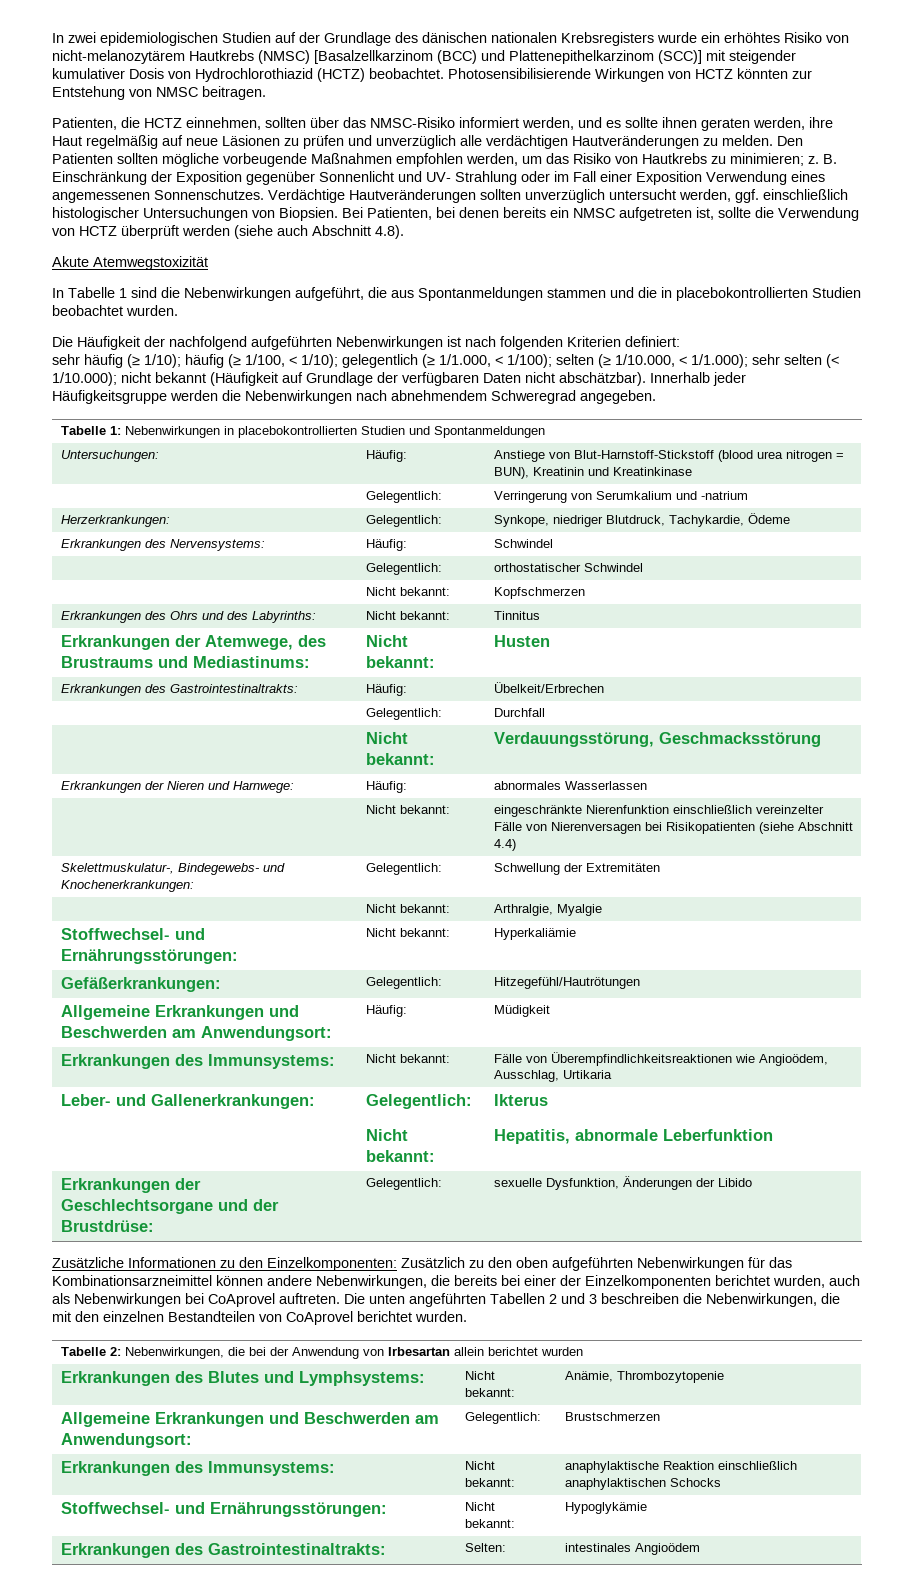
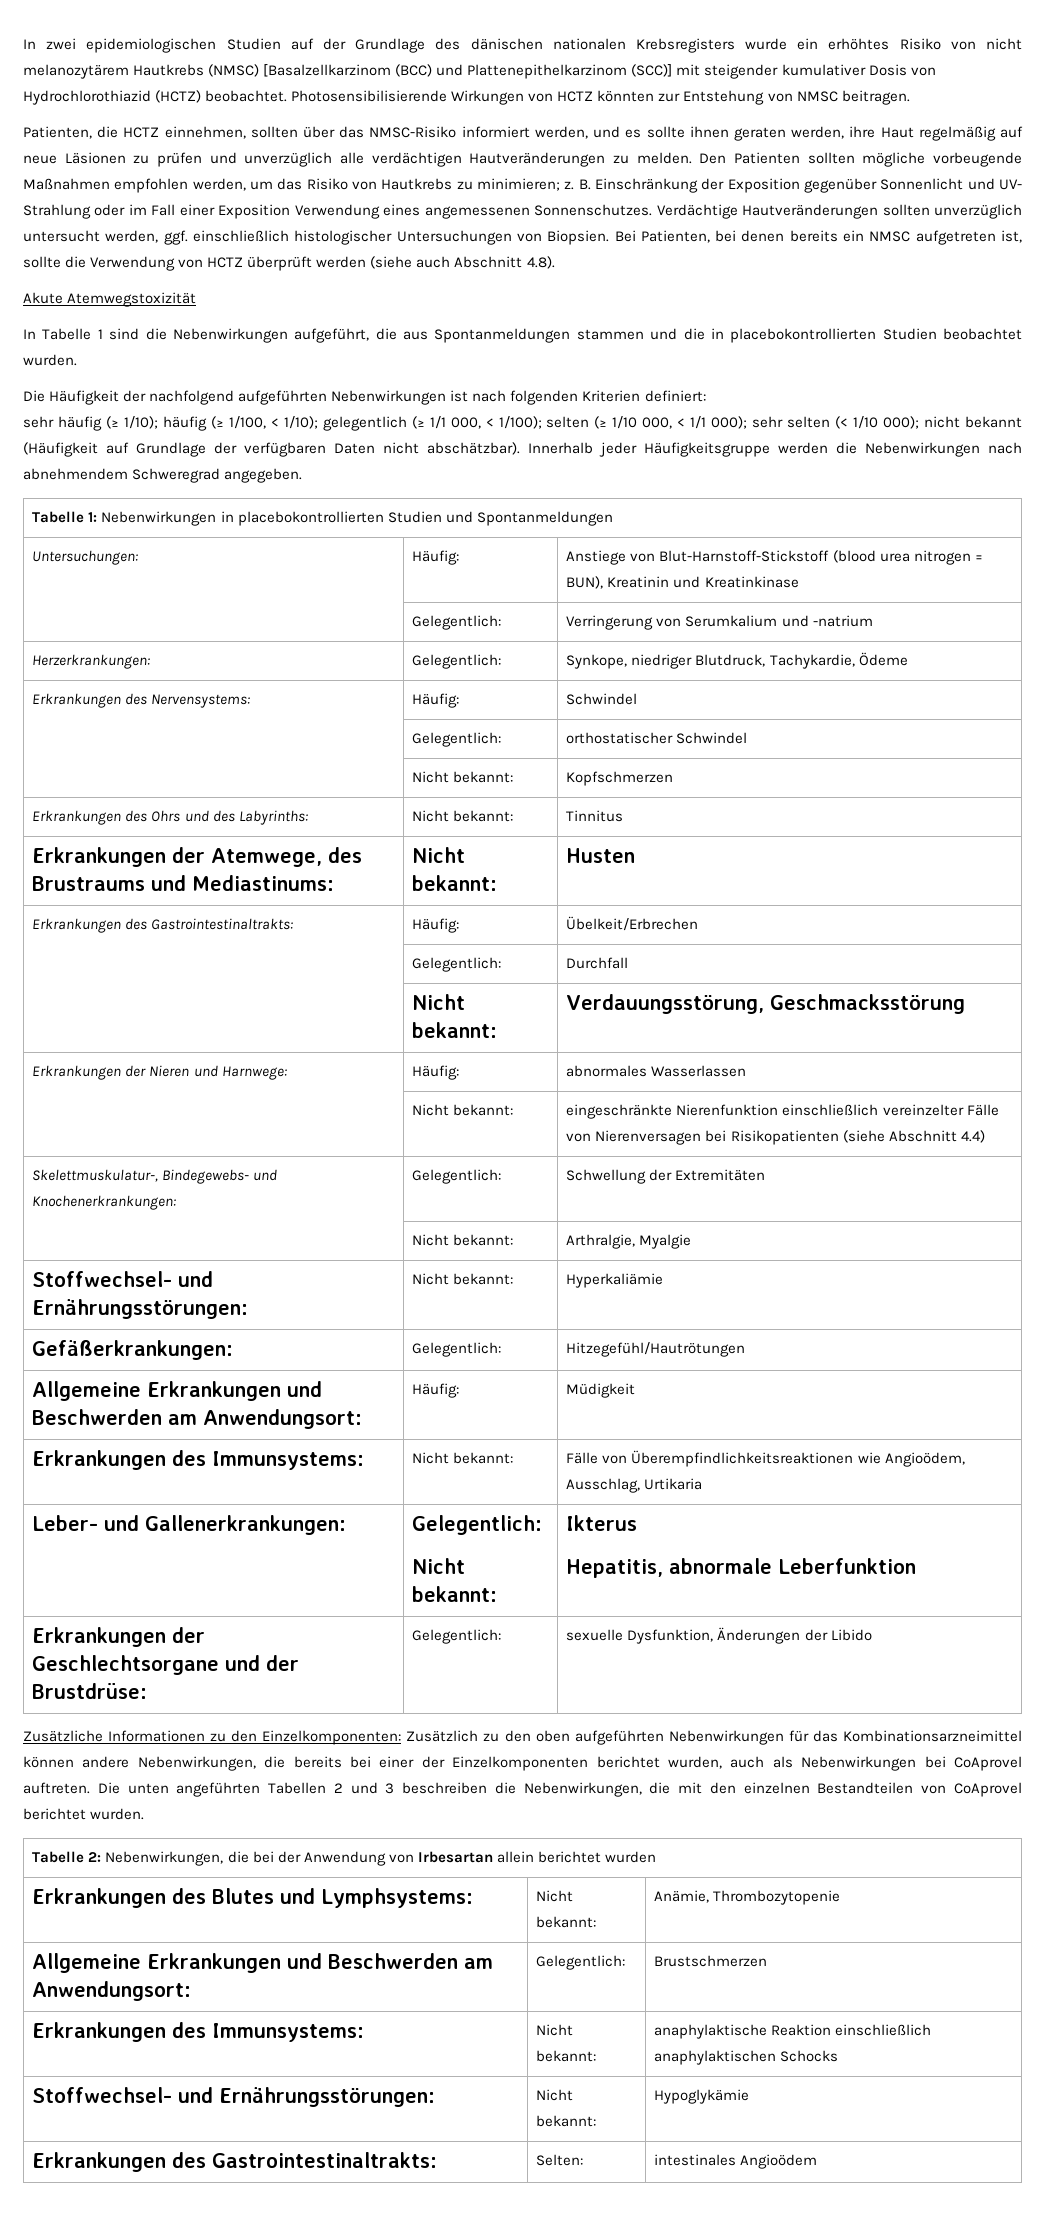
[52,50,185,64] nicht-melanozytärem -> [986,38,1022,50] [23,64,129,79] nicht melanozytärem
[439,354,491,367] 1/1.000, -> [429,416,481,429] 1/1 000,
[615,354,748,368] 1/10.000, < 1/1.000); -> [612,416,748,429] 1/10 000, < 1/1 000);
[52,372,117,386] 1/10.000); -> [853,416,920,429] 1/10 000);

